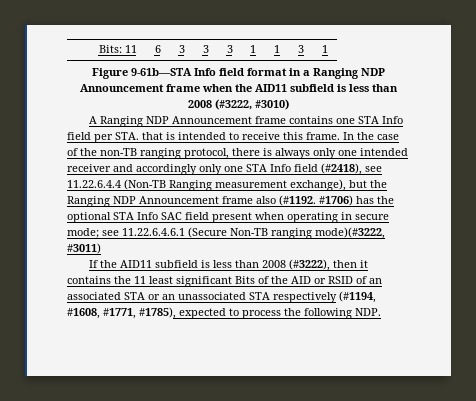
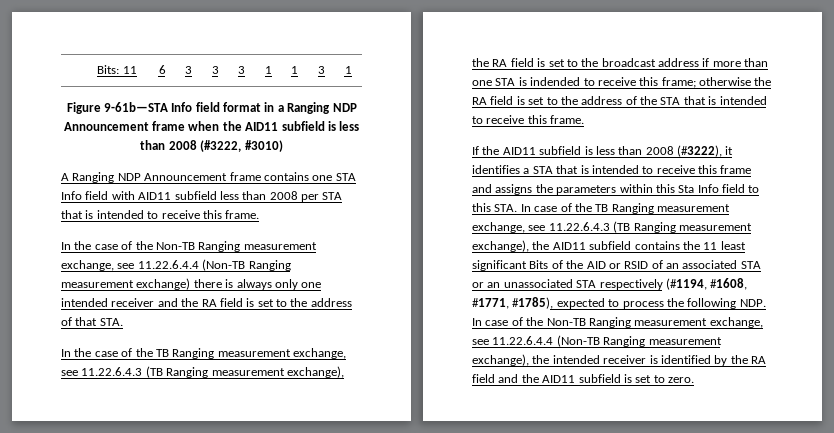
[94,132,399,143] [67,148,229,159] per STA. that is intended to receive this frame. In the case of the non-TB ranging protocol, -> [111,191,343,202] [61,210,260,219] [61,241,317,252] [61,259,291,271] [61,278,191,290] with AID11 subfield less than 2008 per STA that is intended to receive this frame. // In the case of the Non-TB Ranging measurement exchange, see 11.22.6.4.4 (Non-TB Ranging measurement exchange)
[136,163,382,175] [67,179,387,191] [67,195,394,207] [67,212,389,223] [67,227,385,239] [67,243,101,254] accordingly only one STA Info field (#2418), see 11.22.6.4.4 (Non-TB Ranging measurement exchange), but the Ranging NDP Announcement frame also (#1192. #1706) has the optional STA Info SAC field present when operating in secure mode; see 11.22.6.4.6.1 (Secure Non-TB ranging mode)(#3222, #3011) -> [181,298,352,307] [61,317,123,326] [61,348,346,359] [61,366,344,378] [472,58,769,67] [472,77,772,88] [472,96,767,105] [472,115,585,124] the RA field is set to the address of that STA. // In the case of the TB Ranging measurement exchange, see 11.22.6.4.3 (TB Ranging measurement exchange), the RA field is set to the broadcast address if more than one STA is indended to receive this frame; otherwise the RA field is set to the address of the STA that is intended to receive this frame.
[333,260,369,268] then it -> [725,146,734,155] [472,165,752,174] [472,184,760,195] [472,203,730,214] [472,221,752,233] [472,240,632,252] it identifies a STA that is intended to receive this frame and assigns the parameters within this Sta Info field to this STA. In case of the TB Ranging measurement exchange, see 11.22.6.4.3 (TB Ranging measurement exchange), the AID11 subfield
(381, 312) none -> [472,317,763,328] [472,335,722,347] [472,354,766,366] [472,374,694,383] In case of the Non-TB Ranging measurement exchange, see 11.22.6.4.4 (Non-TB Ranging measurement exchange), the intended receiver is identified by the RA field and the AID11 subfield is set to zero.

